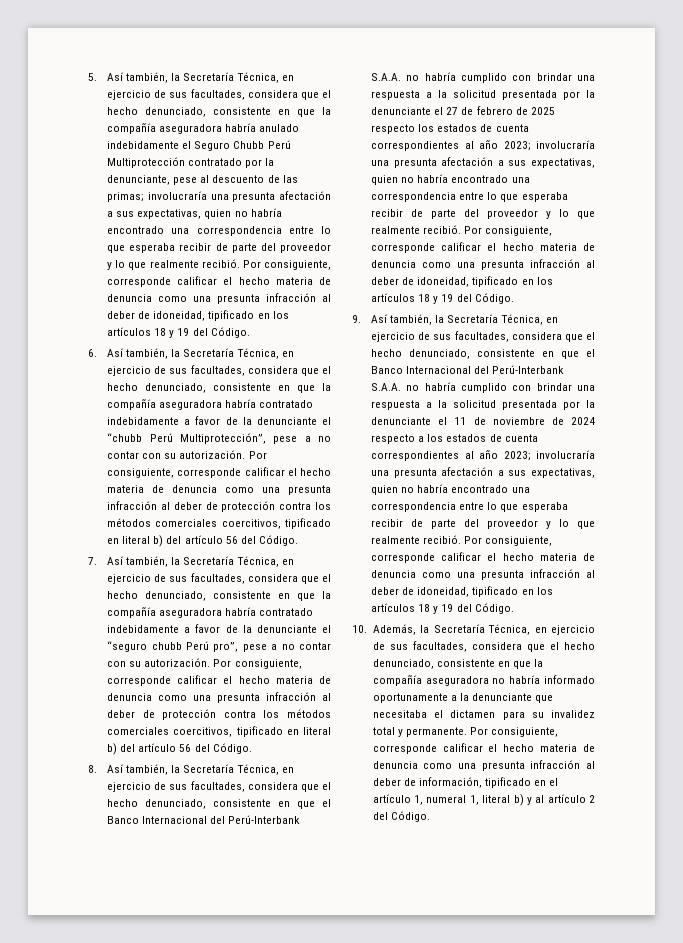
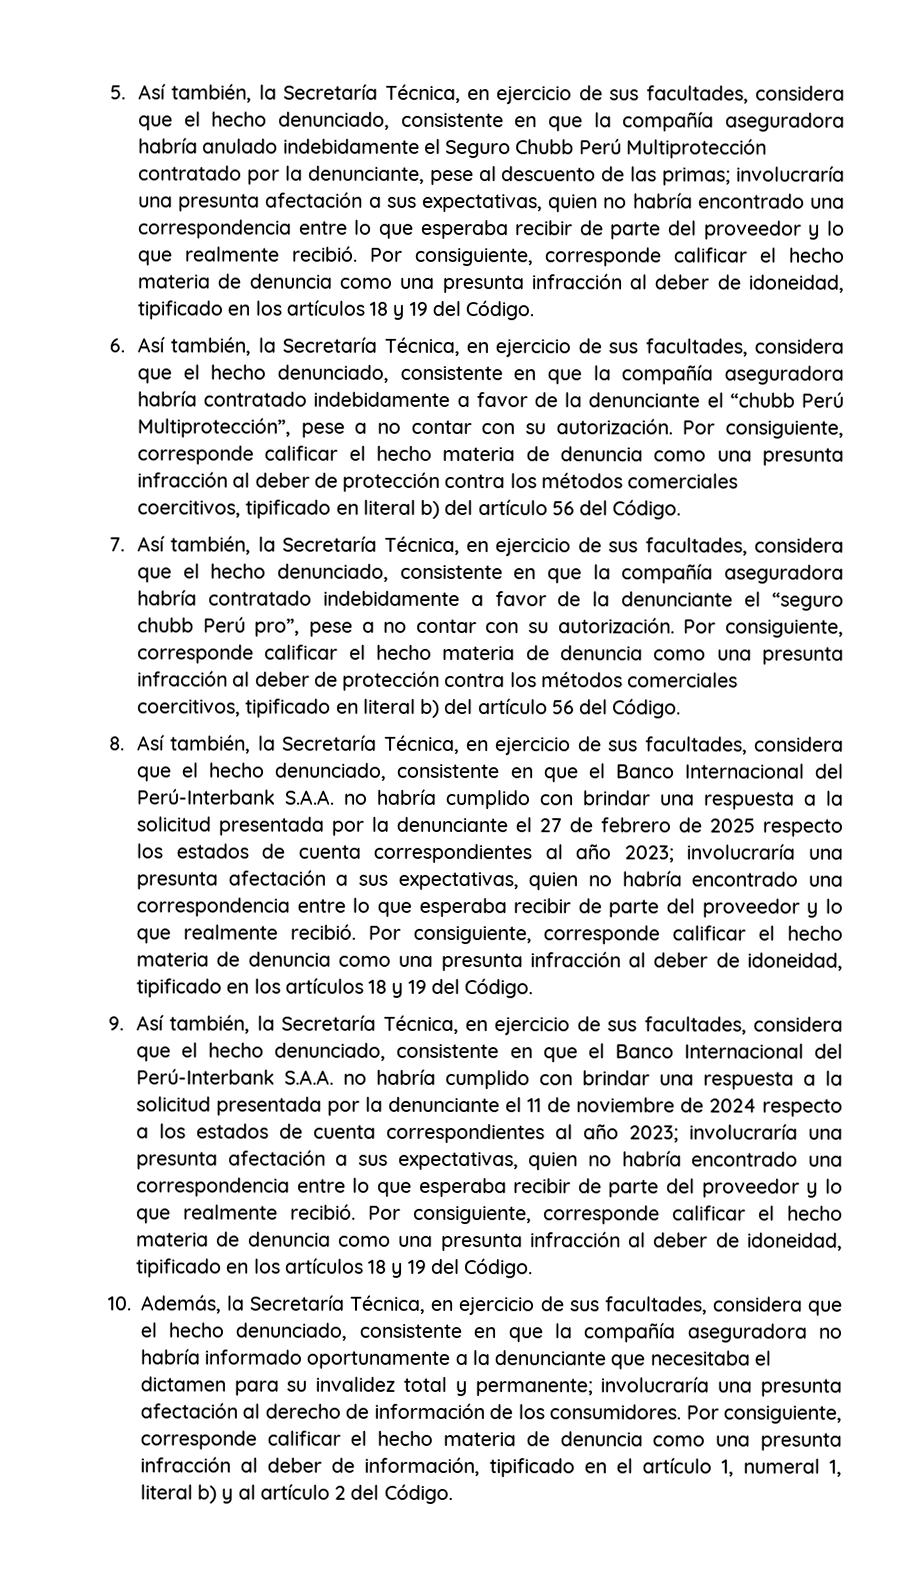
[405,727,467,737] permanente. -> [474,1376,842,1397] [139,1402,682,1420] permanente; involucraría una presunta afectación al derecho de información de los consumidores.

